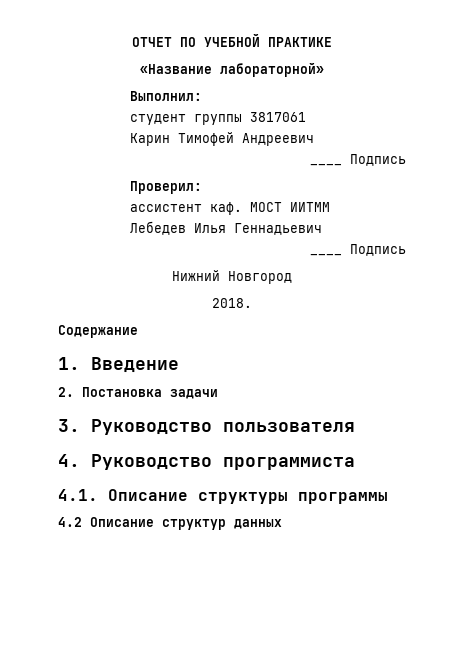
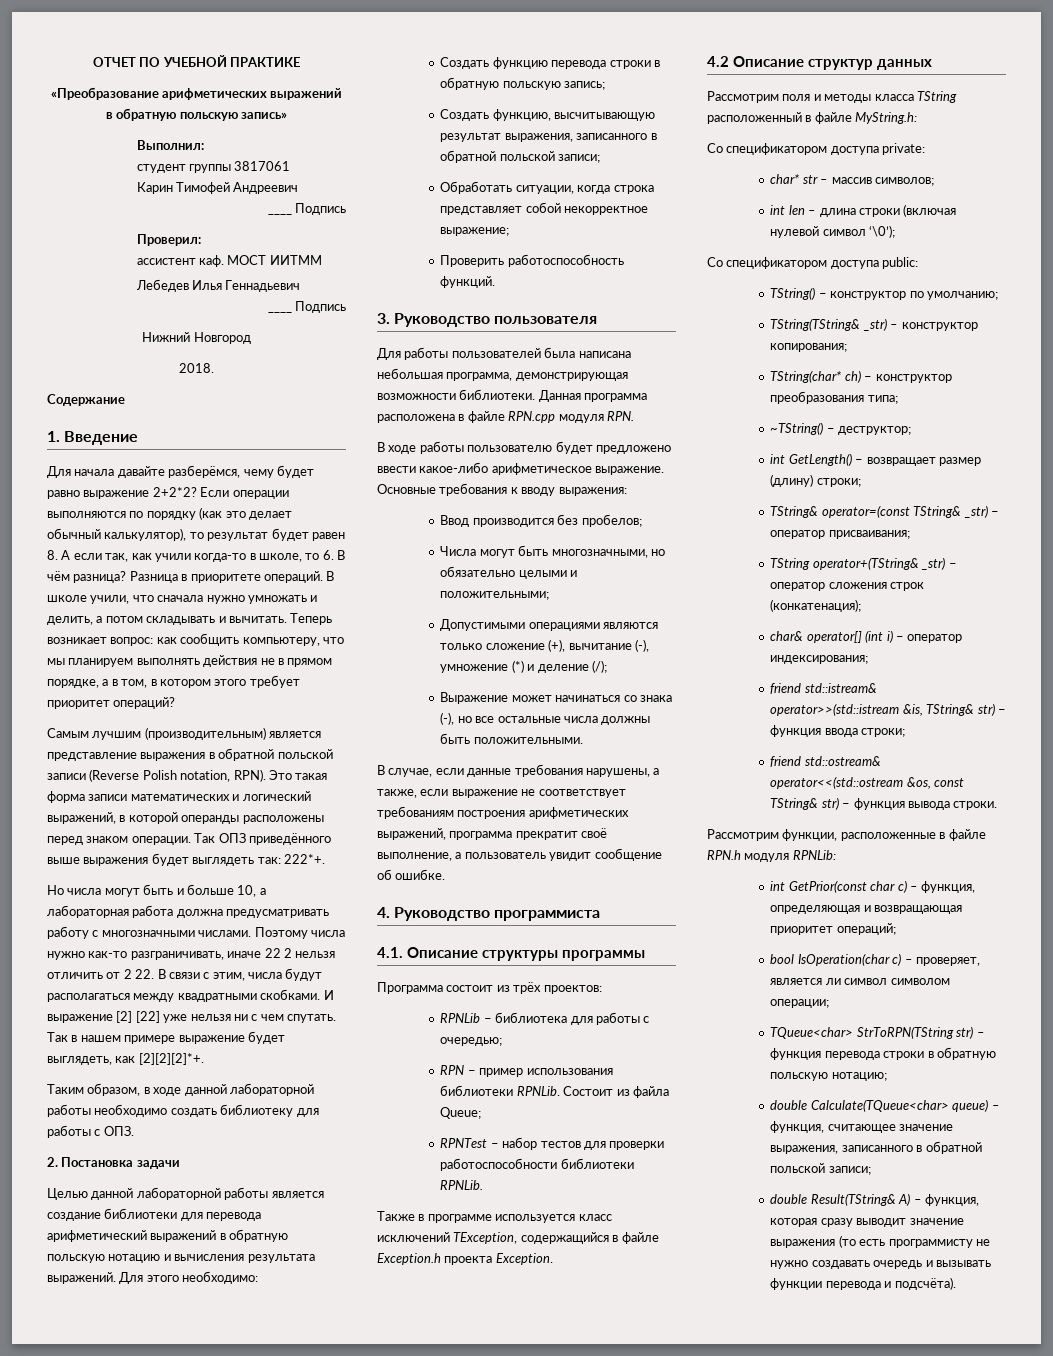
[140,63,324,77] «Название лабораторной» -> [50,87,343,100] [105,108,288,121] «Преобразование арифметических выражений в обратную польскую запись»
[58,387,218,399] [58,419,355,435] 2. Постановка задачи // 3. Руководство пользователя -> [47,465,314,478] [47,487,289,499] [47,507,292,520] [47,528,345,541] [47,550,346,562] [47,571,335,583] [47,595,318,604] [47,613,333,625] [47,633,344,646] [47,655,333,667] [47,675,300,688] [47,697,176,709] [47,727,322,740] [47,748,333,761] [47,769,328,782] [47,791,311,803] [47,812,324,824] [47,833,331,845] [47,853,325,866] [47,884,266,897] [47,905,330,918] [47,926,345,939] [47,948,336,960] [47,968,323,981] [47,989,334,1002] [47,1011,336,1023] [47,1031,285,1044] [47,1053,204,1065] [47,1083,314,1096] [47,1104,319,1117] [47,1125,134,1138] [47,1157,180,1169] [47,1187,324,1200] [47,1208,262,1221] [47,1229,289,1242] [47,1254,315,1263] [47,1271,259,1284] [440,57,660,69] [440,77,606,90] [440,109,656,121] [440,133,657,142] [440,150,601,163] [440,181,654,194] [440,202,649,215] [440,227,510,236] [440,254,624,267] [440,276,496,288] [377,313,598,327] [377,347,631,360] [377,368,628,381] [377,389,648,402] [377,411,634,423] [377,441,671,454] [377,462,665,475] [377,483,627,496] [440,514,642,527] [440,545,665,558] [440,566,578,579] [440,591,550,600] [440,619,659,631] [440,639,649,652] [440,660,607,673] [440,692,672,704] [440,712,651,725] [440,733,583,744] [377,764,660,777] [377,789,626,798] [377,806,629,819] [377,828,608,840] [377,848,662,861] [377,869,446,880] Для начала давайте разберёмся, чему будет равно выражение 2+2*2? Если операции выполняются по порядку (как это делает обычный калькулятор), то результат будет равен 8. А если так, как учили когда-то в школе, то 6. В чём разница? Разница в приоритете операций. В школе учили, что сначала нужно умножать и делить, а потом складывать и вычитать. Теперь возникает вопрос: как сообщить компьютеру, что мы планируем выполнять действия не в прямом порядке, а в том, в котором этого требует приоритет операций? // Самым лучшим (производительным) является представление выражения в обратной польской записи (Reverse Polish notation, RPN). Это такая форма записи математических и логический выражений, в которой операнды расположены перед знаком операции. Так ОПЗ приведённого выше выражения будет выглядеть так: 222*+. // Но числа могут быть и больше 10, а лабораторная работа должна предусматривать работу с многозначными числами. Поэтому числа нужно как-то разграничивать, иначе 22 2 нельзя отличить от 2 22. В связи с этим, числа будут располагаться между квадратными скобками. И выражение [2] [22] уже нельзя ни с чем спутать. Так в нашем примере выражение будет выглядеть, как [2][2][2]*+. // Таким образом, в ходе данной лабораторной работы необходимо создать библиотеку для работы с ОПЗ. // 2. Постановка задачи // Целью данной лабораторной работы является создание библиотеки для перевода арифметический выражений в обратную польскую нотацию и вычисления результата выражений. Для этого необходимо: // Создать функцию перевода строки в обратную польскую запись; // Создать функцию, высчитывающую результат выражения, записанного в обратной польской записи; // Обработать ситуации, когда строка представляет собой некорректное выражение; // Проверить работоспособность функций. // 3. Руководство пользователя // Для работы пользователей была написана небольшая программа, демонстрирующая возможности библиотеки. Данная программа расположена в файле RPN.cpp модуля RPN. // В ходе работы пользователю будет предложено ввести какое-либо арифметическое выражение. Основные требования к вводу выражения: // Ввод производится без пробелов; // Числа могут быть многозначными, но обязательно целыми и положительными; // Допустимыми операциями являются только сложение (+), вычитание (-), умножение (*) и деление (/); // Выражение может начинаться со знака (-), но все остальные числа должны быть положительными. // В случае, если данные требования нарушены, а также, если выражение не соответствует требованиям построения арифметических выражений, программа прекратит своё выполнение, а пользователь увидит сообщение об ошибке.
[58,517,282,530] 4.2 Описание структур данных -> [377,982,602,994] [440,1012,650,1025] [440,1037,503,1046] [440,1065,613,1077] [440,1085,669,1098] [440,1107,482,1119] [440,1137,665,1150] [440,1158,634,1171] [440,1180,484,1190] [377,1211,612,1223] [377,1232,659,1244] [377,1253,553,1265] [707,56,932,70] [707,91,957,103] [707,112,918,124] [707,143,926,155] [770,174,934,186] [770,204,957,217] [770,225,896,238] [707,257,919,269] [770,287,998,300] [770,318,978,331] [770,343,848,352] [770,370,952,383] [770,391,898,404] [770,422,912,435] [770,453,981,466] [770,474,861,487] [770,505,999,518] [770,530,910,539] [770,557,957,570] [770,582,925,591] [770,599,862,612] [770,630,963,643] [770,655,869,664] [770,683,877,694] [770,703,1006,716] [770,725,906,737] [770,756,881,767] [770,776,965,789] [770,797,998,810] [707,829,986,841] [707,850,836,862] [770,880,976,893] [770,905,963,914] [770,923,896,935] [770,953,980,966] [770,978,950,985] [770,999,830,1008] [770,1026,985,1039] [770,1047,996,1060] [770,1072,887,1081] [770,1099,1000,1112] [770,1121,954,1133] [770,1141,982,1154] [770,1163,871,1175] [770,1193,979,1206] [770,1218,964,1227] [770,1235,990,1248] [770,1260,991,1269] [770,1277,956,1290] Программа состоит из трёх проектов: // RPNLib – библиотека для работы с очередью; // RPN – пример использования библиотеки RPNLib. Состоит из файла Queue; // RPNTest – набор тестов для проверки работоспособности библиотеки RPNLib. // Также в программе используется класс исключений TExсeption, содержащийся в файле Exсeption.h проекта Exсeption. // 4.2 Описание структур данных // Рассмотрим поля и методы класса TString расположенный в файле MyString.h: // Со спецификатором доступа private: // char* str – массив символов; // int len – длина строки (включая нулевой символ ‘\0’); // Со спецификатором доступа public: // TString() – конструктор по умолчанию; // TString(TString& _str) – конструктор копирования; // TString(char* ch) – конструктор преобразования типа; // ~TString() – деструктор; // int GetLength() – возвращает размер (длину) строки; // TString& operator=(const TString& _str) – оператор присваивания; // TString operator+(TString& _str) – оператор сложения строк (конкатенация); // char& operator[] (int i) – оператор индексирования; // friend std::istream& operator>>(std::istream &is, TString& str) – функция ввода строки; // friend std::ostream& operator<<(std::ostream &os, const TString& str) – функция вывода строки. // Рассмотрим функции, расположенные в файле RPN.h модуля RPNLib: // int GetPrior(const char c) – функция, определяющая и возвращающая приоритет операций; // bool IsOperation(char c) – проверяет, является ли символ символом операции; // TQueue<char> StrToRPN(TString str) – функция перевода строки в обратную польскую нотацию; // double Calculate(TQueue<char> queue) – функция, считающее значение выражения, записанного в обратной польской записи; // double Result(TString& A) – функция, которая сразу выводит значение выражения (то есть программисту не нужно создавать очередь и вызывать функции перевода и подсчёта).

